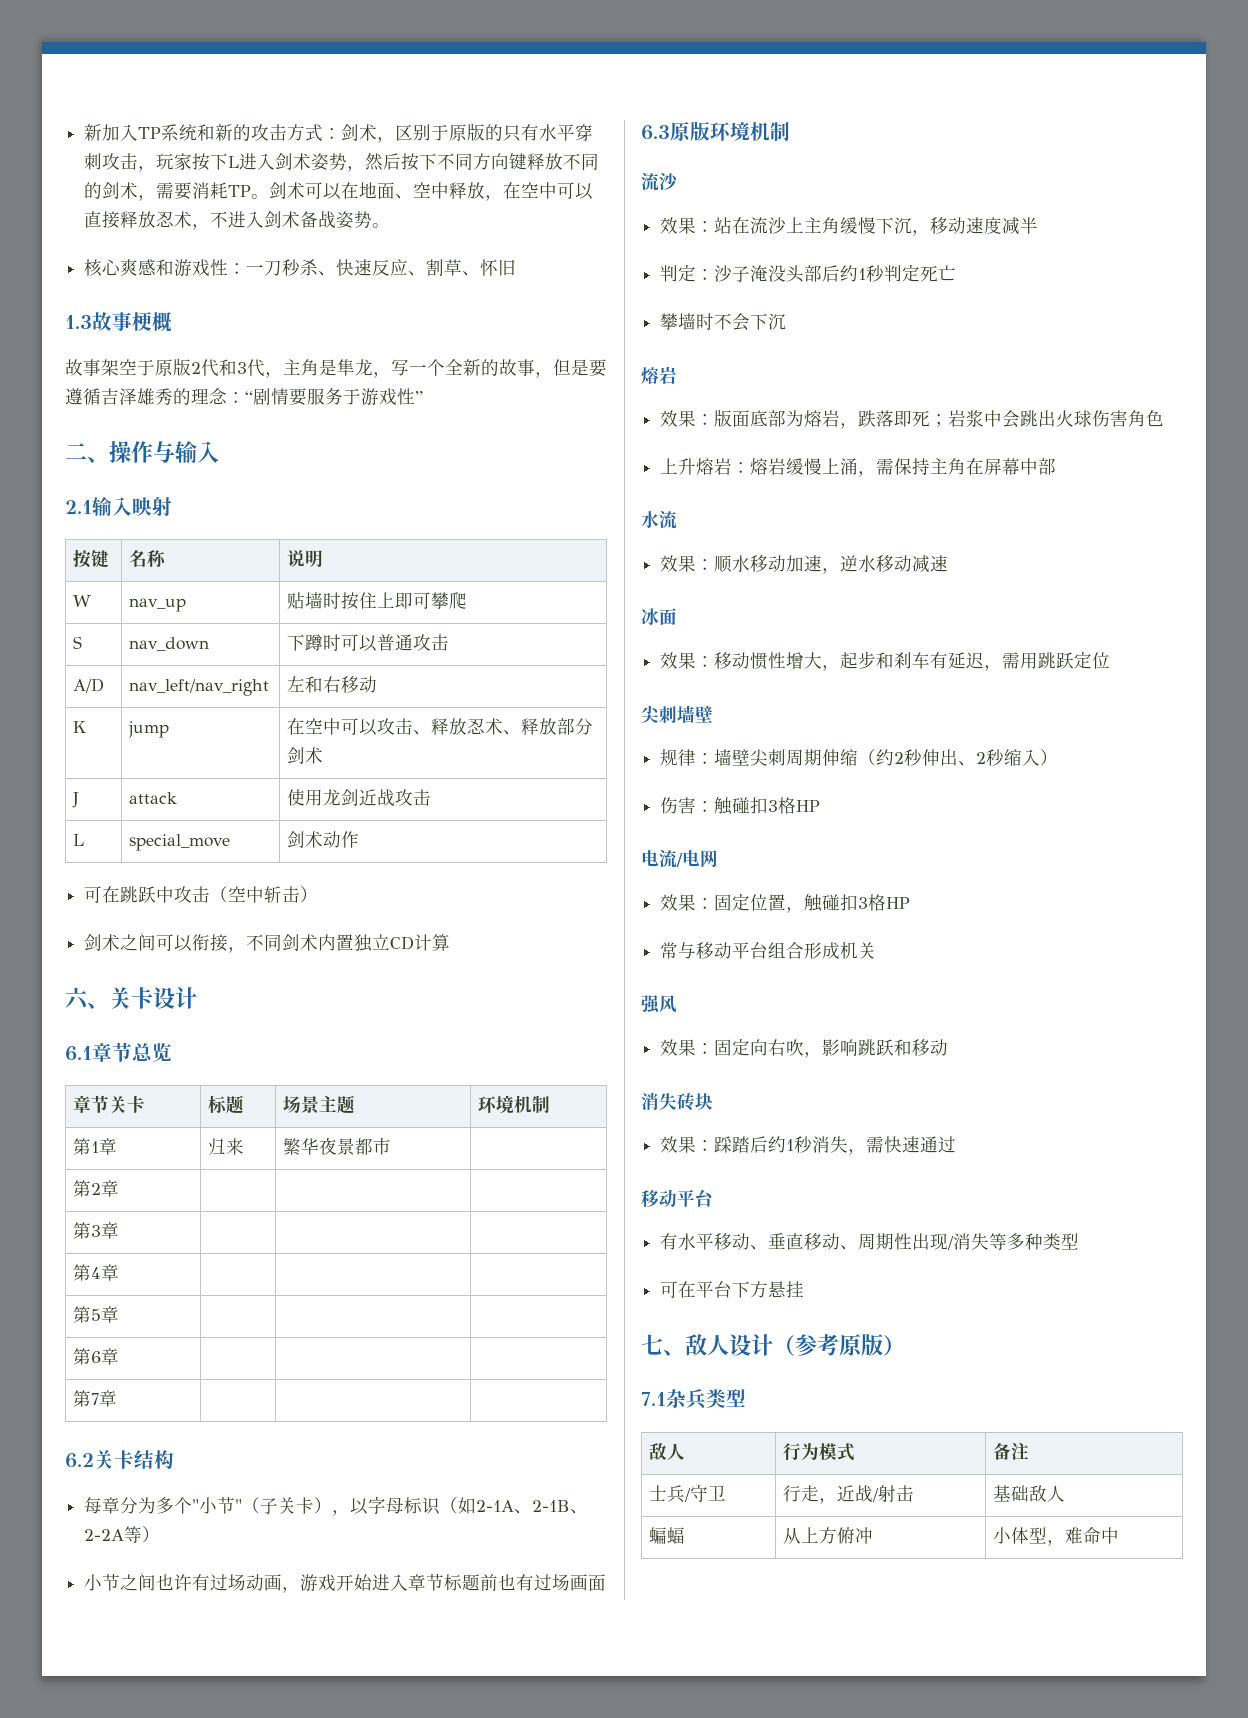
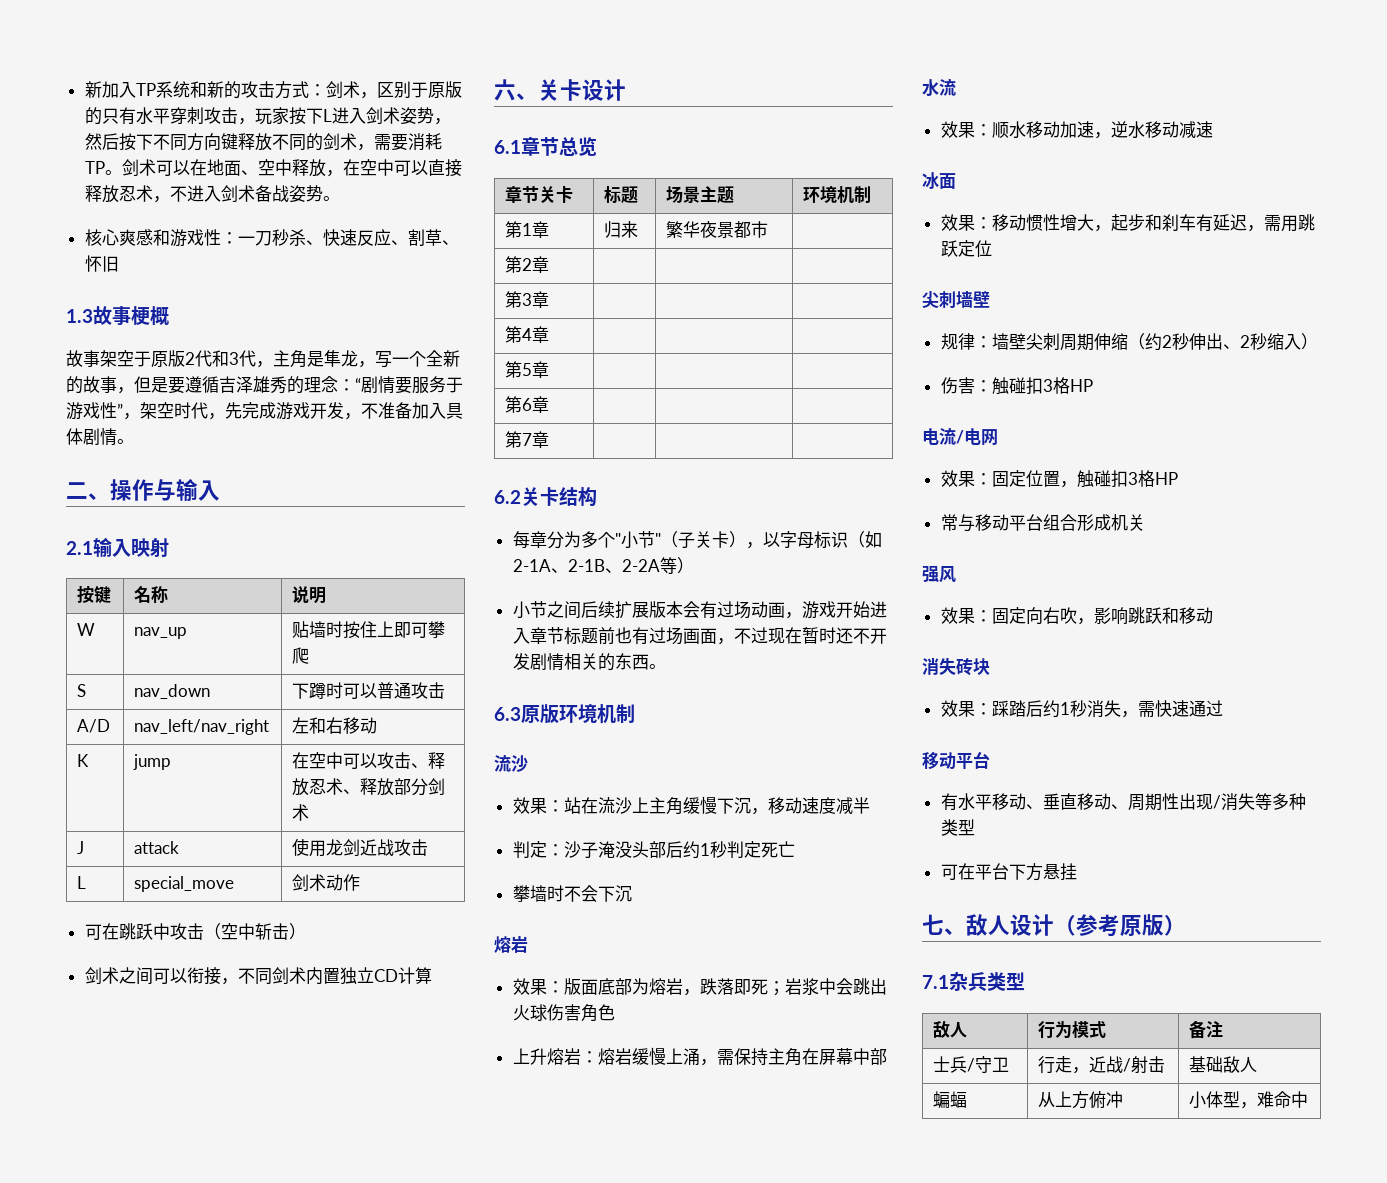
(423, 397) none -> [123,402,463,420] [66,428,134,446] ，架空时代，先完成游戏开发，不准备加入具体剧情。
[156,1574,193,1591] 也许 -> [580,601,700,619] 后续扩展版本会
(607, 1582) none -> [716,627,887,645] [512,653,666,671] ，不过现在暂时还不开发剧情相关的东西。

